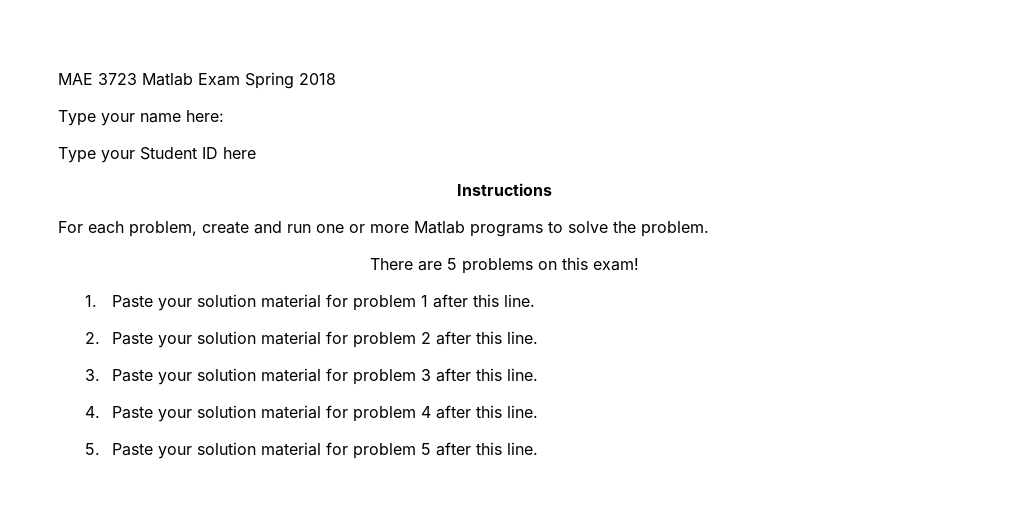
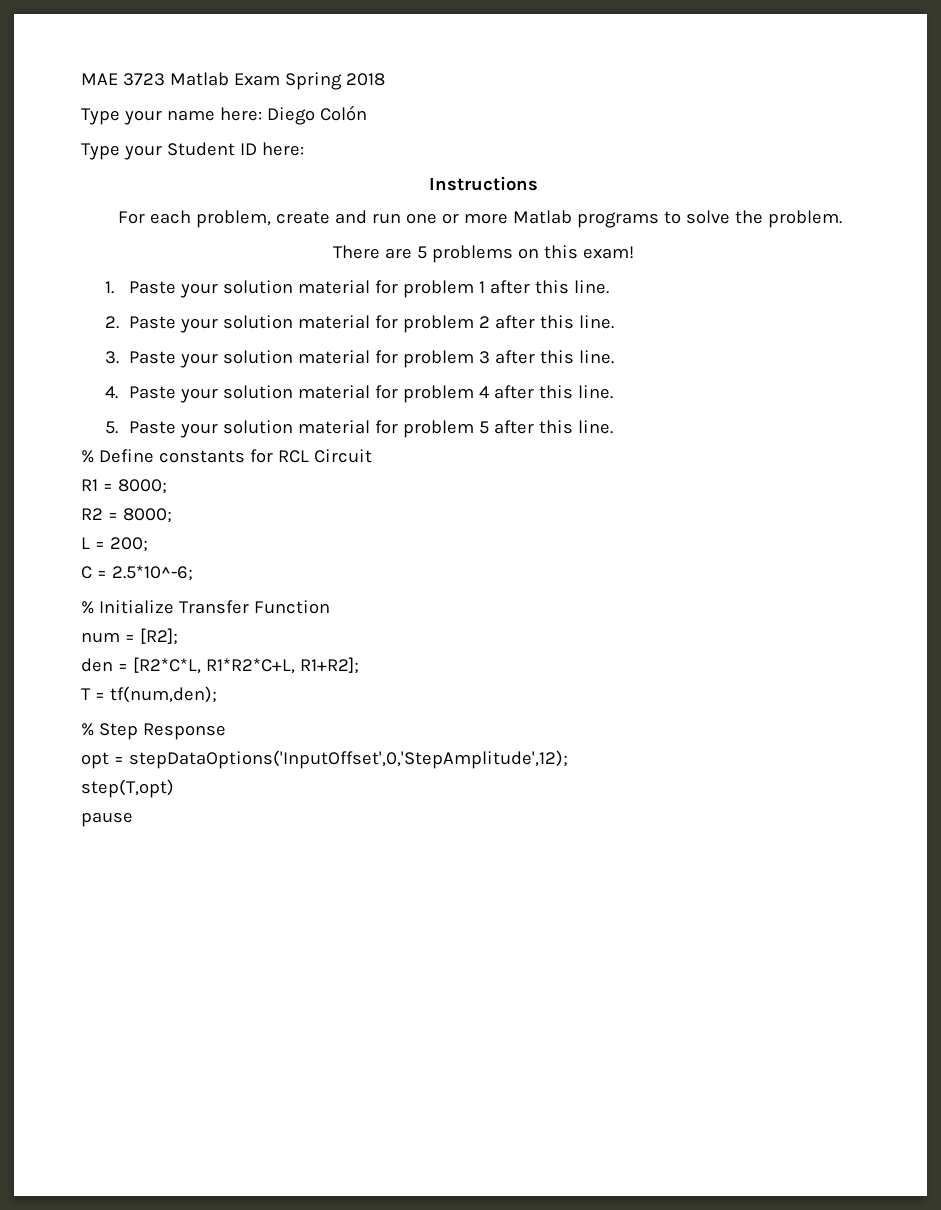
(224, 116) none -> [266,105,367,125] Diego Colón
[223,147,256,159] here -> [261,142,304,156] here:
(539, 448) none -> [81,449,372,463] [81,479,167,494] [81,508,172,523] [81,537,148,552] [81,565,193,581] [81,600,330,614] [81,628,178,645] [81,657,359,674] [81,686,217,703] [81,723,226,740] [81,750,568,769] [81,779,174,798] [81,812,133,827] // % Define constants for RCL Circuit // R1 = 8000; // R2 = 8000; // L = 200; // C = 2.5*10^-6; // % Initialize Transfer Function // num = [R2]; // den = [R2*C*L, R1*R2*C+L, R1+R2]; // T = tf(num,den); // % Step Response // opt = stepDataOptions('InputOffset',0,'StepAmplitude',12); // step(T,opt) // pause

